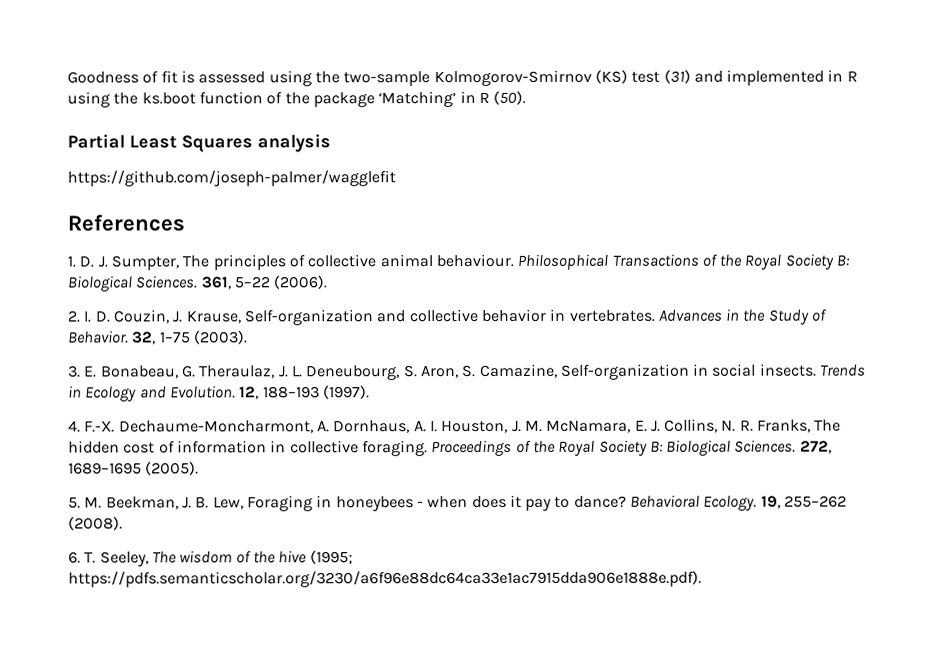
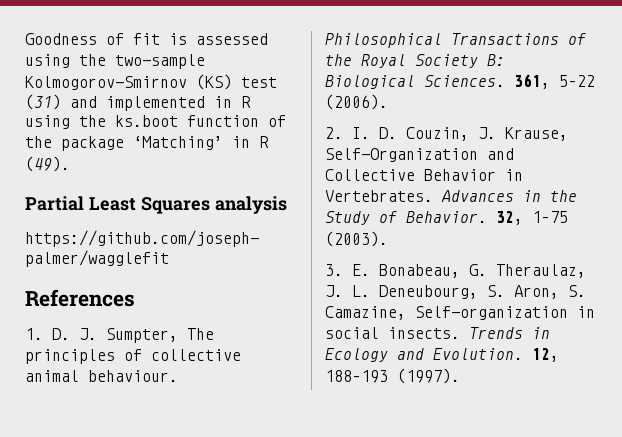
[493,90,527,105] (50). -> [25,156,70,172] (49).
[243,308,655,326] Self-organization and collective behavior in vertebrates. -> [325,148,514,162] [325,169,523,181] [325,190,433,202] Self-Organization and Collective Behavior in Vertebrates.
[68,418,842,434] [68,439,832,457] [68,461,200,476] [68,494,848,512] [68,516,123,531] [68,550,353,567] [68,570,702,588] // 4. F.-X. Dechaume-Moncharmont, A. Dornhaus, A. I. Houston, J. M. McNamara, E. J. Collins, N. R. Franks, The hidden cost of information in collective foraging. Proceedings of the Royal Society B: Biological Sciences. 272, 1689–1695 (2005). // 5. M. Beekman, J. B. Lew, Foraging in honeybees - when does it pay to dance? Behavioral Ecology. 19, 255–262 (2008). // 6. T. Seeley, The wisdom of the hive (1995; https://pdfs.semanticscholar.org/3230/a6f96e88dc64ca33e1ac7915dda906e1888e.pdf). -> (460, 376) none

